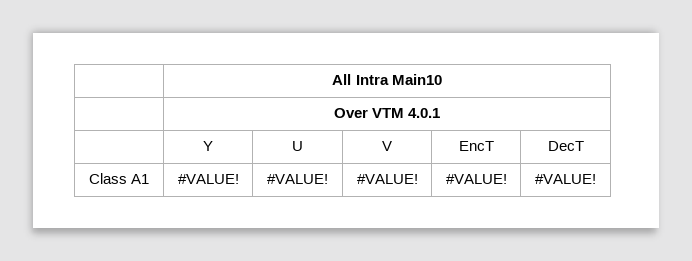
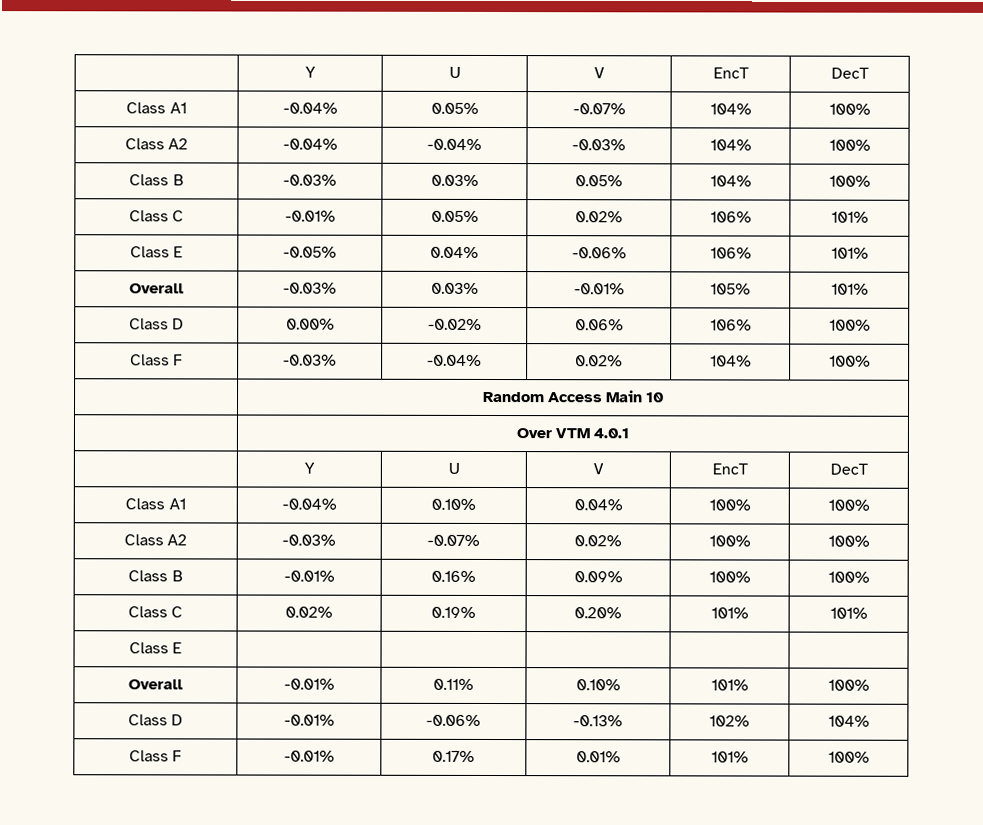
[332,74,442,85] | All Intra Main10 -> [304,66,316,78] [448,66,461,78] [594,67,605,79] [712,67,749,79] [830,67,869,79] [126,102,187,114] [282,102,338,114] [430,102,479,114] [572,103,626,115] [709,103,752,115] [828,103,871,115] [124,138,189,150] [282,138,338,150] [427,138,482,150] [572,139,626,151] [709,139,752,151] [828,139,871,151] [129,174,184,186] [283,174,337,186] [430,174,479,186] [575,175,623,187] [709,175,752,187] [828,175,871,187] [128,210,185,222] [284,210,336,222] [430,210,479,222] [575,211,623,223] [709,211,752,223] [830,211,869,223] [129,246,184,258] [283,246,337,258] [430,246,479,258] [571,247,627,259] [709,247,752,259] [830,247,869,259] [129,283,184,294] [283,282,337,294] [430,282,479,294] [573,283,625,295] [710,283,751,295] [830,283,869,295] [128,318,185,330] [285,318,335,330] [427,318,482,330] [574,319,624,331] [709,319,752,331] [828,319,871,331] [129,354,184,366] [283,354,337,366] [427,354,482,366] [575,355,623,367] [709,355,752,367] [828,355,871,367] [482,390,665,403] | Y | U | V | EncT | DecT // Class A1 | -0.04% | 0.05% | -0.07% | 104% | 100% // Class A2 | -0.04% | -0.04% | -0.03% | 104% | 100% // Class B | -0.03% | 0.03% | 0.05% | 104% | 100% // Class C | -0.01% | 0.05% | 0.02% | 106% | 101% // Class E | -0.05% | 0.04% | -0.06% | 106% | 101% // Overall | -0.03% | 0.03% | -0.01% | 105% | 101% // Class D | 0.00% | -0.02% | 0.06% | 106% | 100% // Class F | -0.03% | -0.04% | 0.02% | 104% | 100% // | Random Access Main 10
[177,174,239,184] [267,174,328,184] [356,174,418,184] [445,174,507,184] [535,174,596,184] #VALUE! | #VALUE! | #VALUE! | #VALUE! | #VALUE! -> [281,498,337,510] [431,498,476,510] [573,499,623,511] [708,499,751,511] [827,499,870,511] [123,534,188,546] [282,534,336,546] [427,534,480,546] [574,535,622,547] [708,535,751,547] [827,535,870,547] [128,570,183,582] [283,570,335,582] [431,570,476,582] [573,571,623,583] [708,571,751,583] [827,571,870,583] [127,606,184,618] [285,606,333,618] [431,606,476,618] [574,607,622,619] [710,607,749,619] [829,607,868,619] [128,642,183,654] [128,679,183,690] [283,678,335,690] [433,678,474,690] [575,679,621,691] [710,679,749,691] [827,679,870,691] [127,714,184,726] [283,714,335,726] [426,714,481,726] [573,715,623,727] [709,715,750,727] [827,715,870,727] [128,750,183,762] [283,750,335,762] [432,750,475,762] [575,751,621,763] [710,751,749,763] [827,751,870,763] -0.04% | 0.10% | 0.04% | 100% | 100% // Class A2 | -0.03% | -0.07% | 0.02% | 100% | 100% // Class B | -0.01% | 0.16% | 0.09% | 100% | 100% // Class C | 0.02% | 0.19% | 0.20% | 101% | 101% // Class E | | | | | // Overall | -0.01% | 0.11% | 0.10% | 101% | 100% // Class D | -0.01% | -0.06% | -0.13% | 102% | 104% // Class F | -0.01% | 0.17% | 0.01% | 101% | 100%

